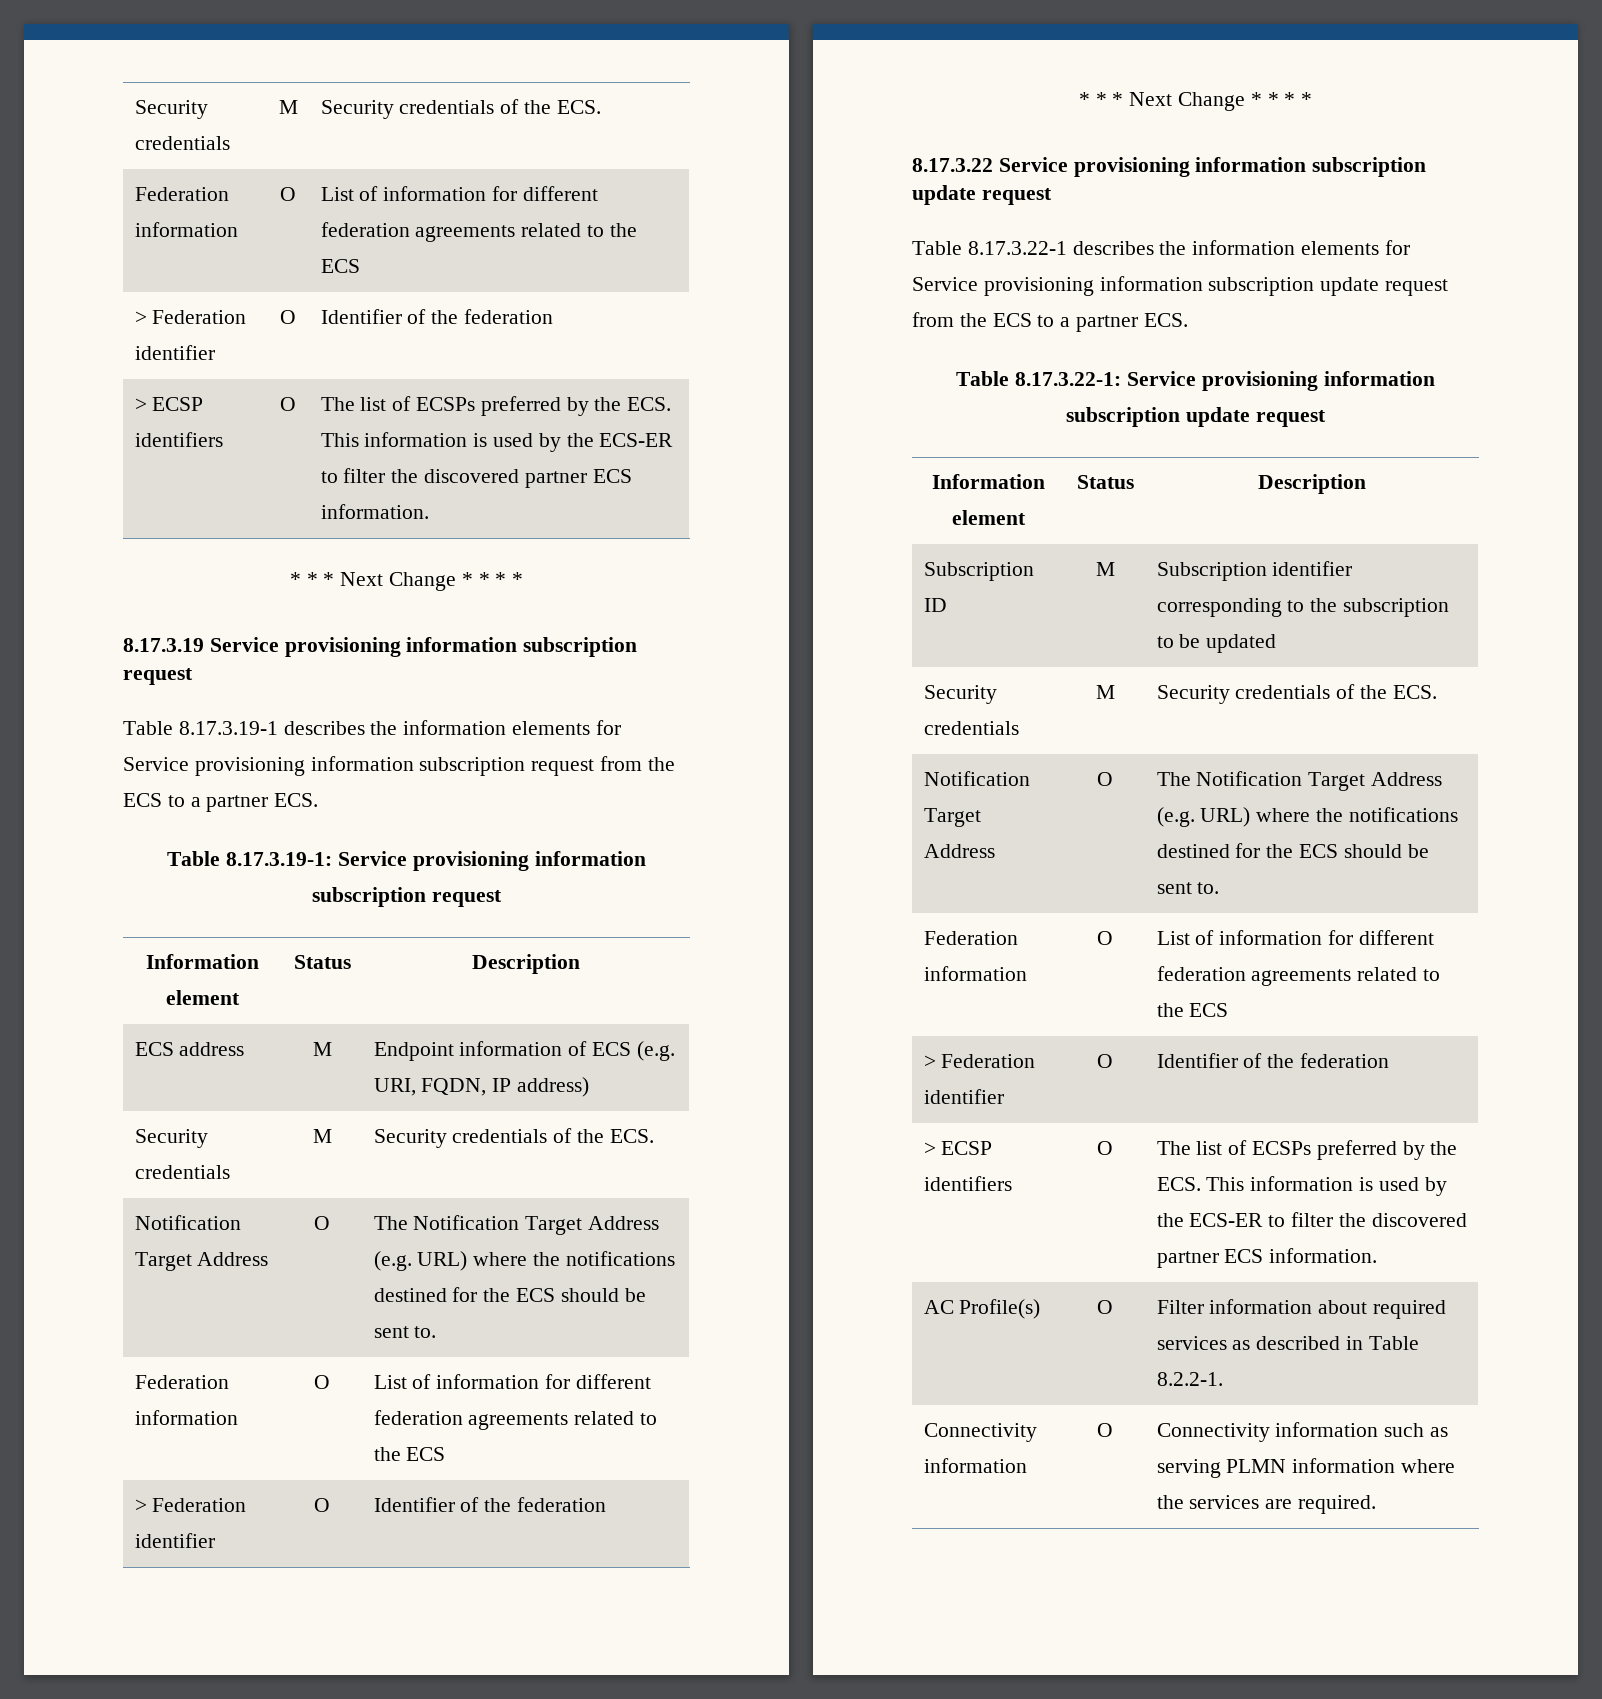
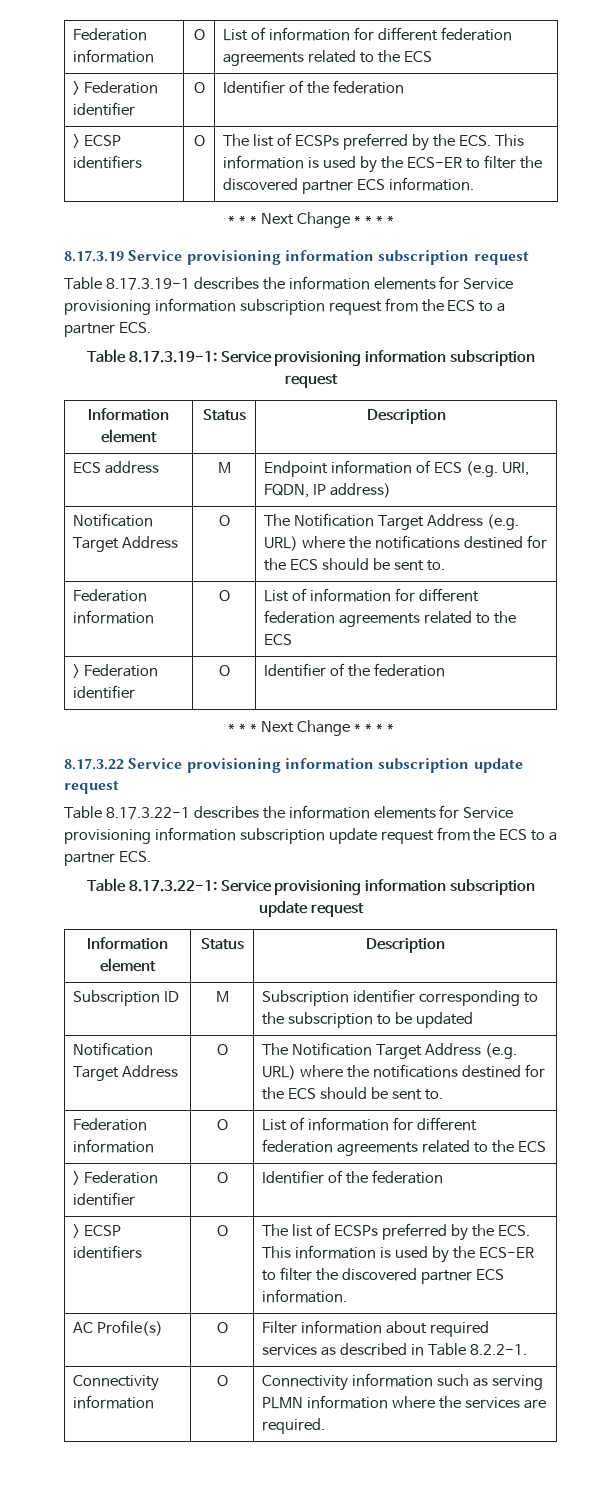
[134,100,208,119] [134,136,230,150] [278,100,298,114] [320,99,601,119] Security credentials | M | Security credentials of the ECS. // -> (73, 34) none
[134,1129,208,1148] [134,1165,230,1179] [312,1129,332,1143] [373,1128,654,1148] // Security credentials | M | Security credentials of the ECS. -> (392, 490) none
[923,685,997,704] [923,721,1019,735] [1095,685,1115,699] [1156,684,1437,704] // Security credentials | M | Security credentials of the ECS. -> (474, 1020) none

